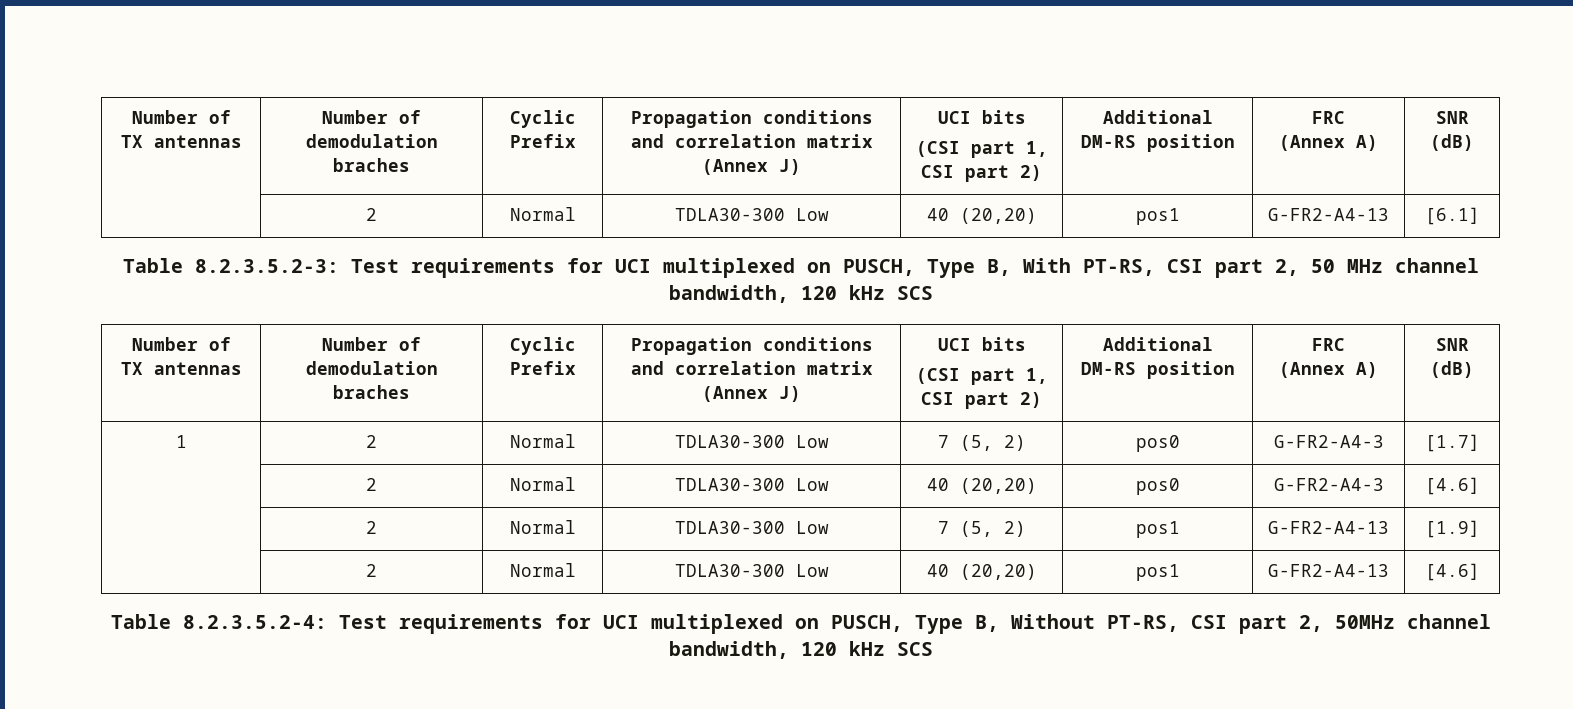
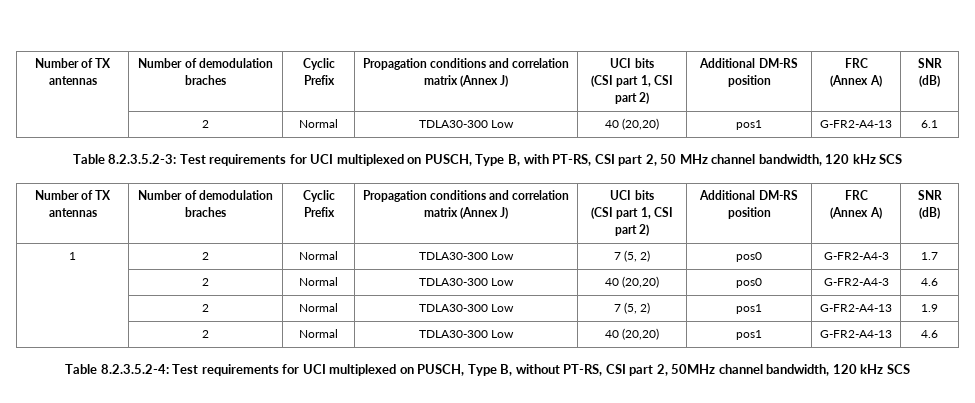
[1424,207,1480,225] [6.1] -> [921,120,938,128] 6.1
[1022,258,1071,273] With -> [523,154,549,164] with
[1424,434,1480,452] [1.7] -> [921,252,938,260] 1.7
[1424,477,1480,495] [4.6] -> [921,278,938,286] 4.6
[1424,520,1480,538] [366,564,377,577] [509,563,576,577] [674,564,829,577] [926,564,1037,580] [1135,564,1180,581] [1268,564,1389,577] [1424,563,1480,581] [1.9] // | 2 | Normal | TDLA30-300 Low | 40 (20,20) | pos1 | G-FR2-A4-13 | [4.6] -> [921,304,938,312] [202,330,209,338] [299,329,338,338] [418,330,515,338] [604,328,660,340] [736,330,762,340] [820,330,892,338] [921,330,938,338] 1.9 // | 2 | Normal | TDLA30-300 Low | 40 (20,20) | pos1 | G-FR2-A4-13 | 4.6
[1010,614,1095,629] Without -> [515,364,560,374] without

